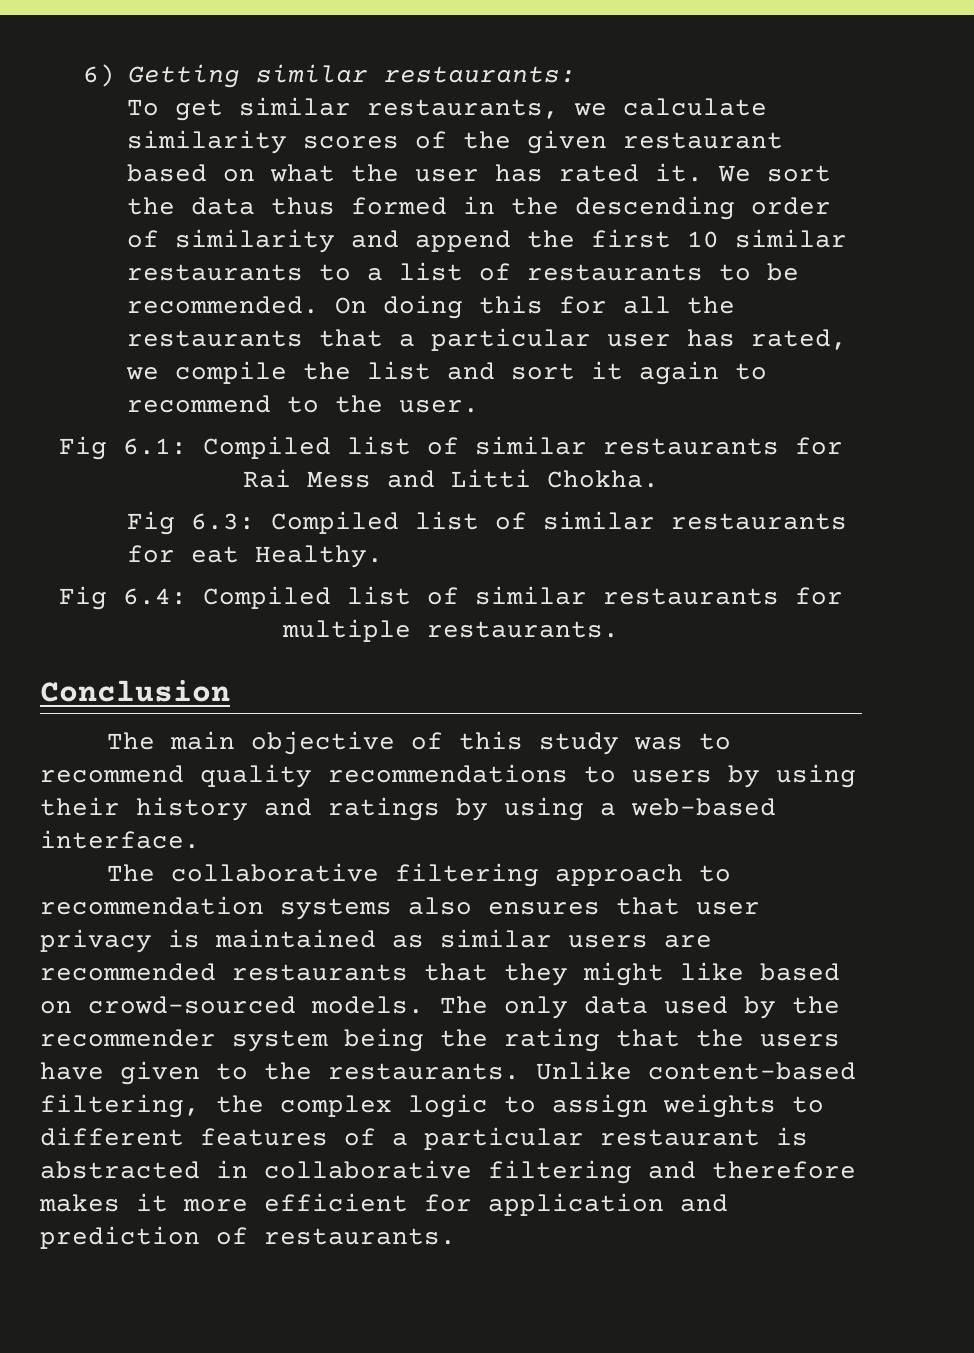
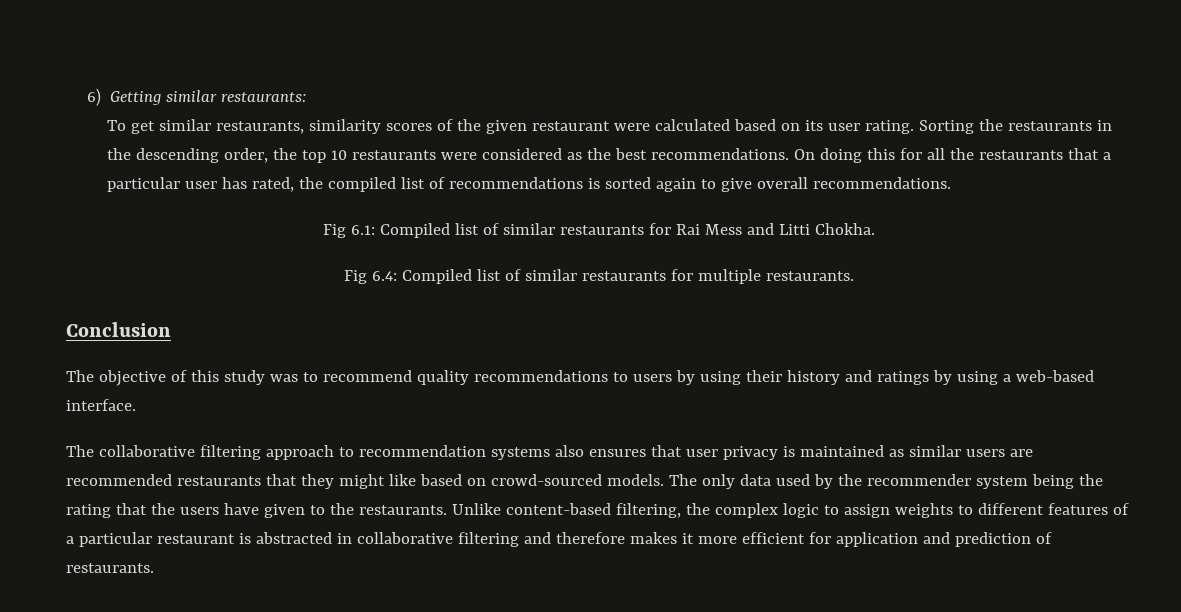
[573,98,767,116] we calculate -> (305, 127) none
[126,163,831,182] [126,196,831,220] [126,229,847,253] [126,262,799,281] [126,296,319,314] based on what the user has rated it. We sort the data thus formed in the descending order of similarity and append the first 10 similar restaurants to a list of restaurants to be recommended. -> [614,119,1113,134] [107,148,790,163] were calculated based on its user rating. Sorting the restaurants in the descending order, the top 10 restaurants were considered as the best recommendations.
[125,361,767,385] [126,395,479,413] we compile the list and sort it again to recommend to the user. -> [299,177,952,192] the compiled list of recommendations is sorted again to give overall recommendations.
[126,511,847,535] [126,545,383,568] // Fig 6.3: Compiled list of similar restaurants for eat Healthy. -> (875, 229) none
[169,731,235,750] main -> (94, 376) none

